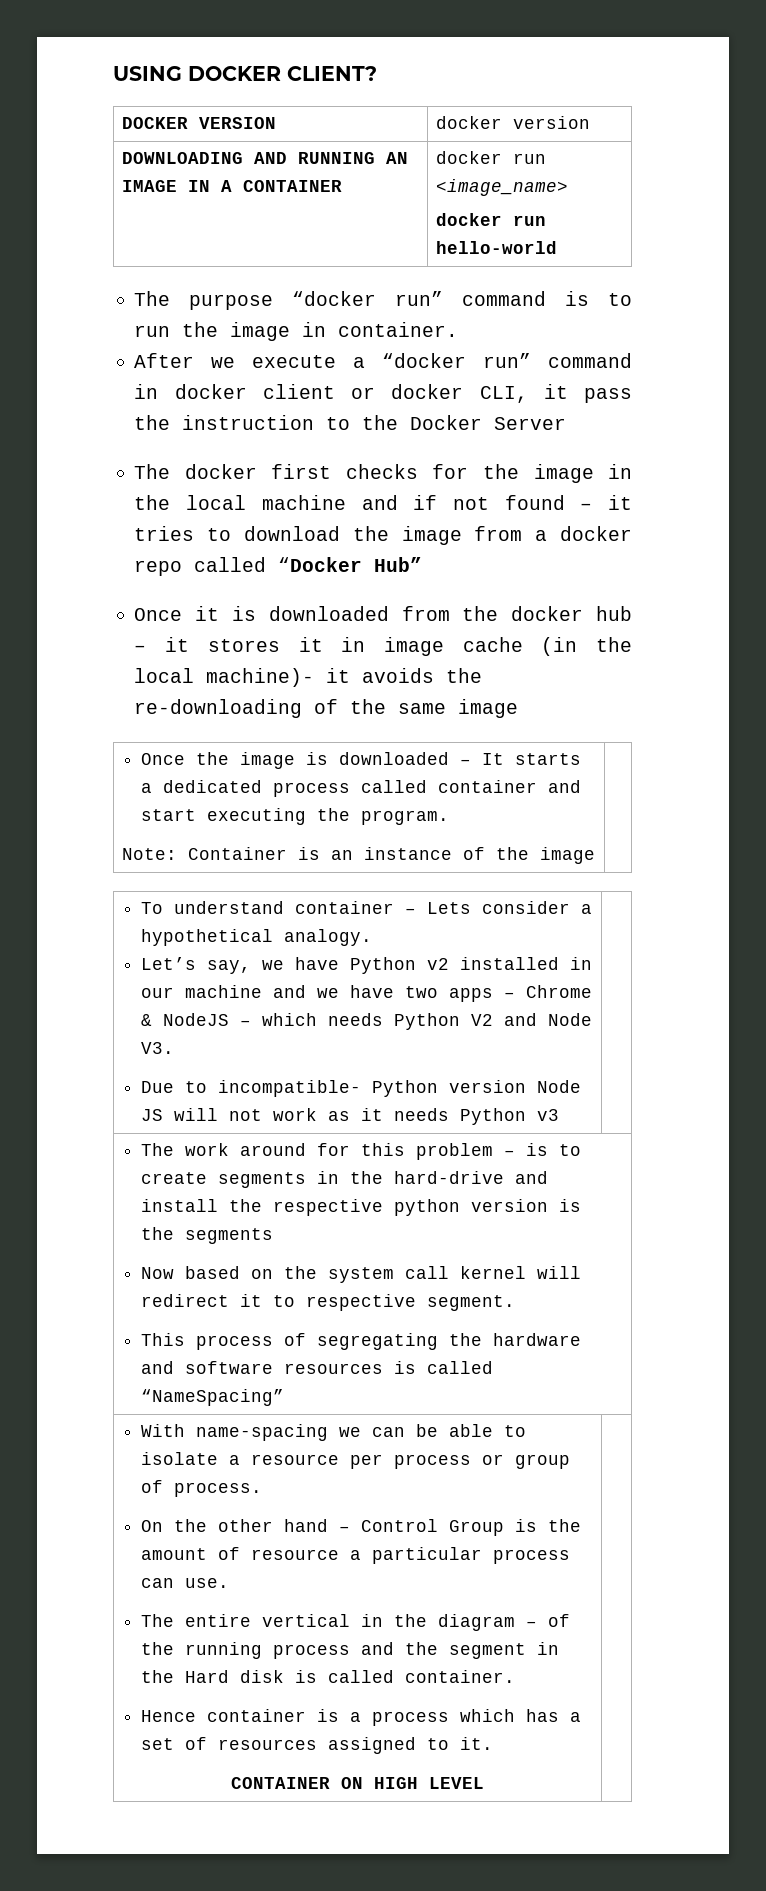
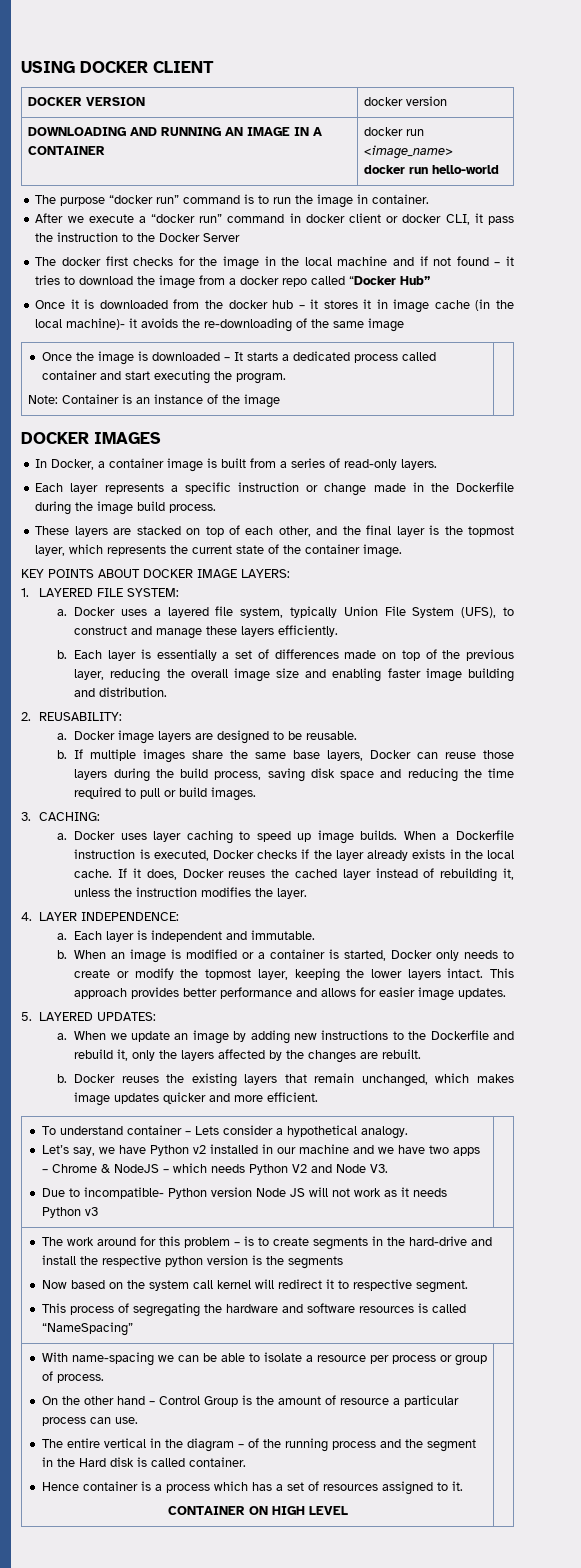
[287,66,377,81] CLIENT? -> [153,61,214,73] CLIENT
(595, 855) none -> [21,432,161,444] [35,458,438,472] [35,482,514,496] [35,501,217,515] [35,525,514,537] [35,544,403,558] [21,569,290,578] [21,588,179,597] [56,606,514,618] [74,625,339,639] [56,649,515,661] [74,668,514,682] [74,687,168,697] [21,712,122,721] [56,730,358,744] [56,749,514,763] [74,768,514,782] [74,787,257,801] [21,812,100,821] [56,830,515,844] [74,849,514,861] [74,868,514,882] [74,887,308,899] [21,912,179,921] [56,930,316,942] [56,949,514,963] [74,968,514,982] [74,987,507,1001] [21,1012,156,1021] [56,1030,514,1044] [74,1049,422,1063] [56,1073,514,1087] [74,1092,319,1106] // DOCKER IMAGES // In Docker, a container image is built from a series of read-only layers. // Each layer represents a specific instruction or change made in the Dockerfile during the image build process. // These layers are stacked on top of each other, and the final layer is the topmost layer, which represents the current state of the container image. // KEY POINTS ABOUT DOCKER IMAGE LAYERS: // 1. LAYERED FILE SYSTEM: // a. Docker uses a layered file system, typically Union File System (UFS), to construct and manage these layers efficiently. // b. Each layer is essentially a set of differences made on top of the previous layer, reducing the overall image size and enabling faster image building and distribution. // 2. REUSABILITY: // a. Docker image layers are designed to be reusable. // b. If multiple images share the same base layers, Docker can reuse those layers during the build process, saving disk space and reducing the time required to pull or build images. // 3. CACHING: // a. Docker uses layer caching to speed up image builds. When a Dockerfile instruction is executed, Docker checks if the layer already exists in the local cache. If it does, Docker reuses the cached layer instead of rebuilding it, unless the instruction modifies the layer. // 4. LAYER INDEPENDENCE: // a. Each layer is independent and immutable. // b. When an image is modified or a container is started, Docker only needs to create or modify the topmost layer, keeping the lower layers intact. This approach provides better performance and allows for easier image updates. // 5. LAYERED UPDATES: // a. When we update an image by adding new instructions to the Dockerfile and rebuild it, only the layers affected by the changes are rebuilt. // b. Docker reuses the existing layers that remain unchanged, which makes image updates quicker and more efficient.

